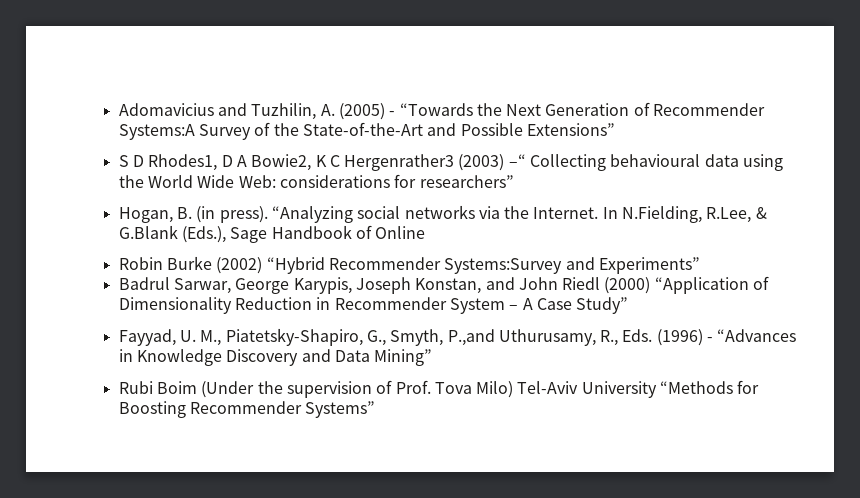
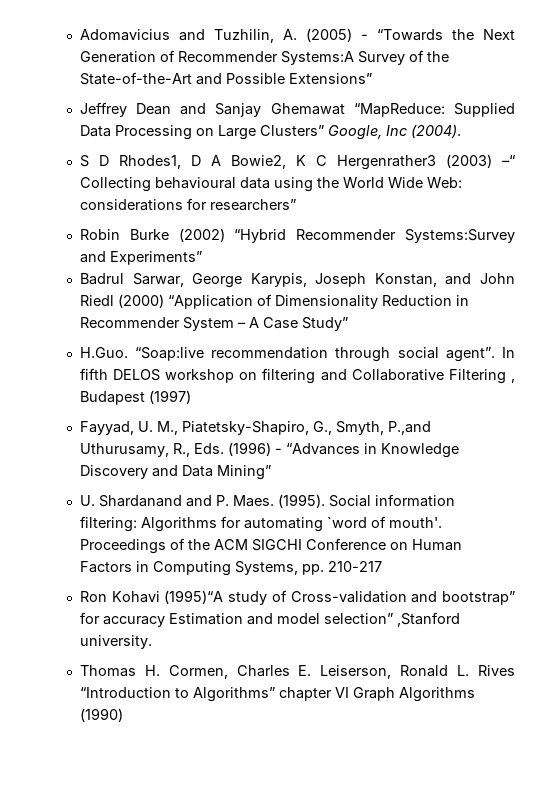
(615, 129) none -> [79,102,515,117] [79,124,461,140] // Jeffrey Dean and Sanjay Ghemawat “MapReduce: Supplied Data Processing on Large Clusters” Google, Inc (2004).
[118,205,767,223] [118,225,426,243] // Hogan, B. (in press). “Analyzing social networks via the Internet. In N.Fielding, R.Lee, & G.Blank (Eds.), Sage Handbook of Online -> (296, 205) none
(629, 305) none -> [79,347,515,362] [79,368,515,384] [79,390,191,405] // H.Guo. “Soap:live recommendation through social agent”. In fifth DELOS workshop on filtering and Collaborative Filtering , Budapest (1997)
[118,380,760,398] [118,401,376,418] Rubi Boim (Under the supervision of Prof. Tova Milo) Tel-Aviv University “Methods for Boosting Recommender Systems” -> [79,494,455,508] [79,516,442,532] [79,538,462,554] [79,561,382,576] [79,590,515,605] [79,612,460,627] [79,635,152,649] [79,665,515,679] [79,687,475,702] [79,708,123,722] U. Shardanand and P. Maes. (1995). Social information filtering: Algorithms for automating `word of mouth'. Proceedings of the ACM SIGCHI Conference on Human Factors in Computing Systems, pp. 210-217 // Ron Kohavi (1995)“A study of Cross-validation and bootstrap” for accuracy Estimation and model selection” ,Stanford university. // Thomas H. Cormen, Charles E. Leiserson, Ronald L. Rives “Introduction to Algorithms” chapter VI Graph Algorithms (1990)

